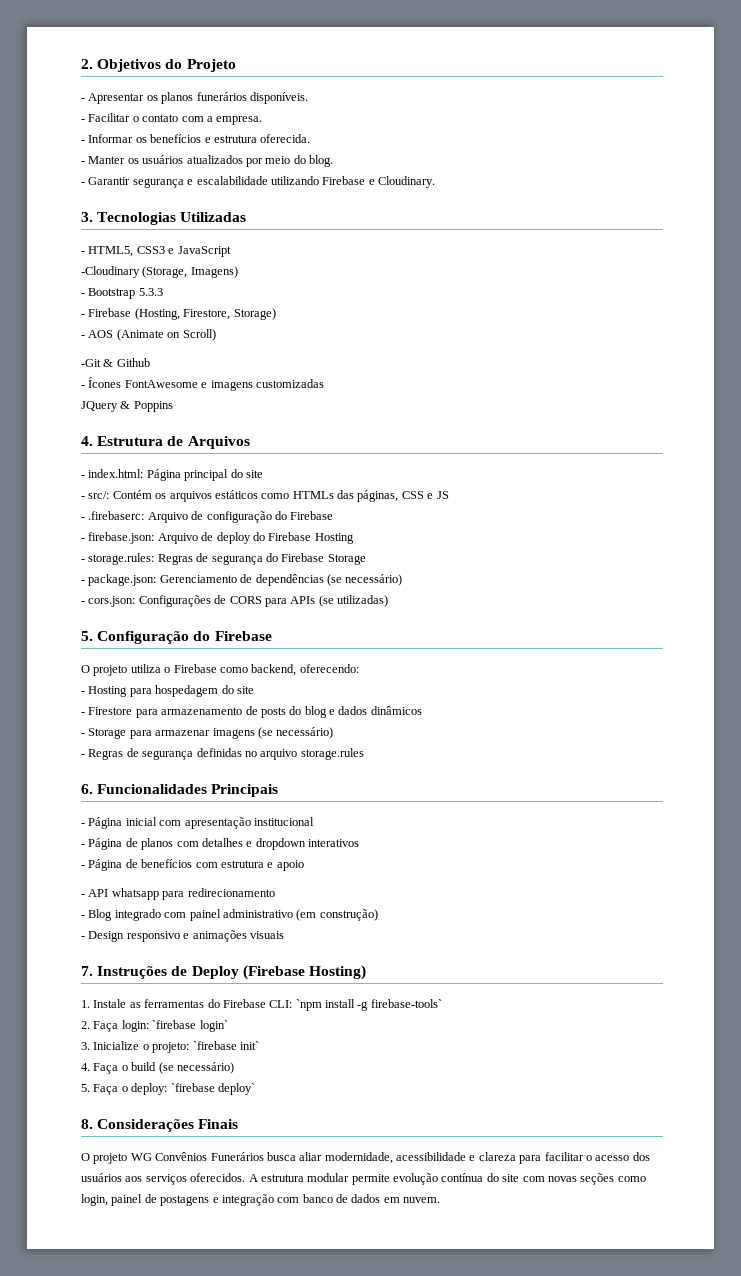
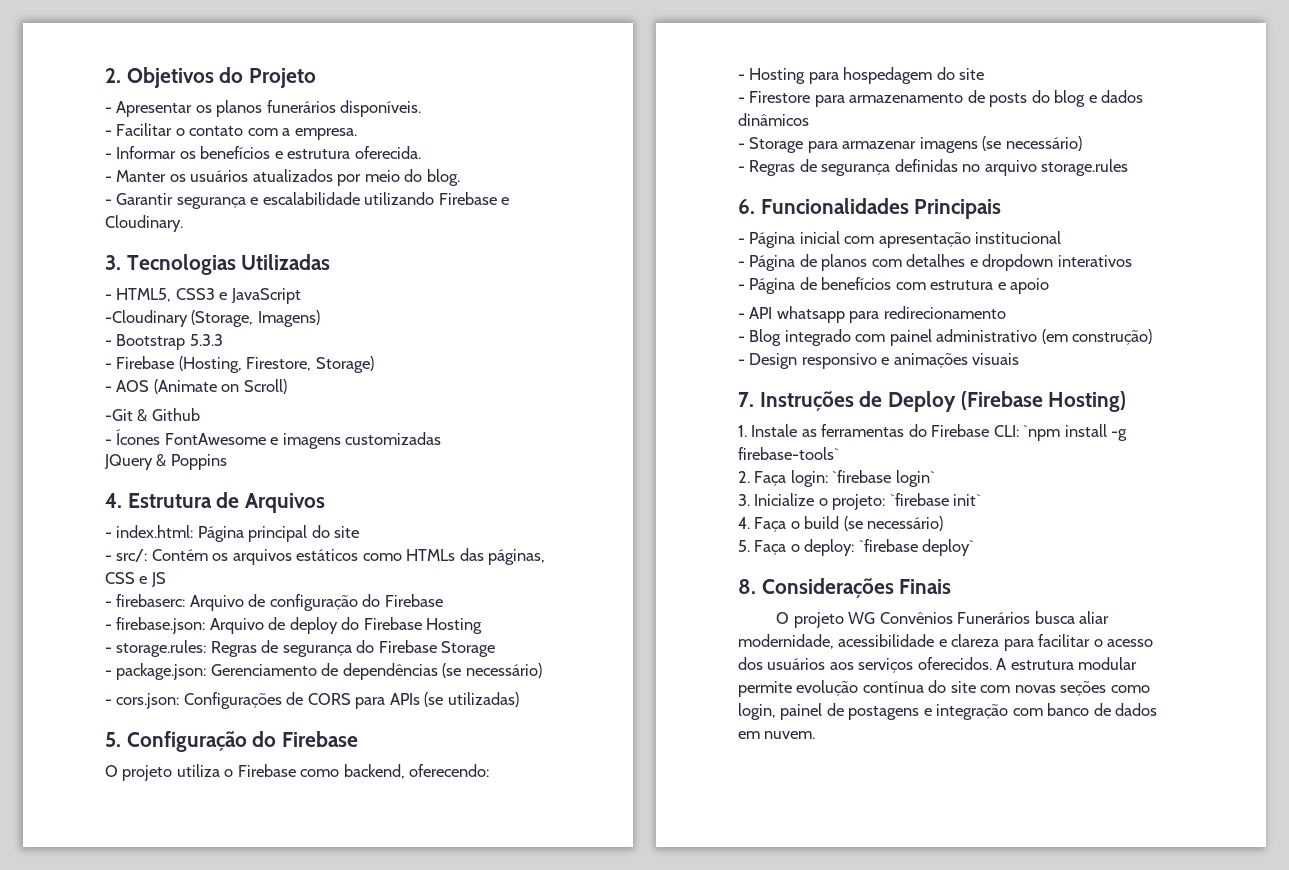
[88,511,145,520] .firebaserc: -> [116,594,186,607] firebaserc:

